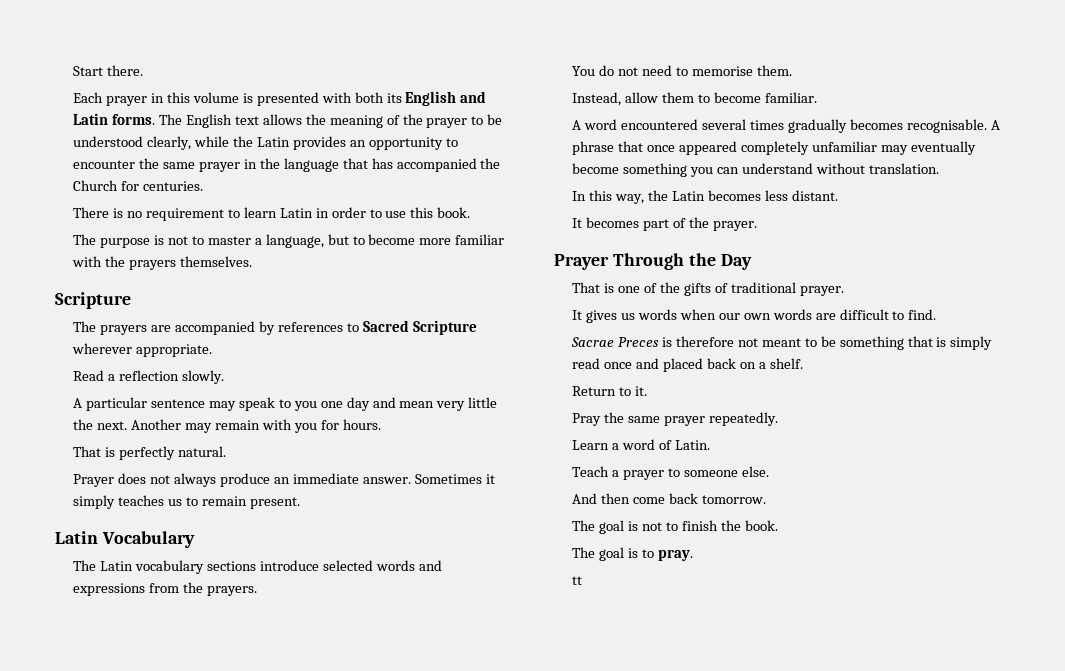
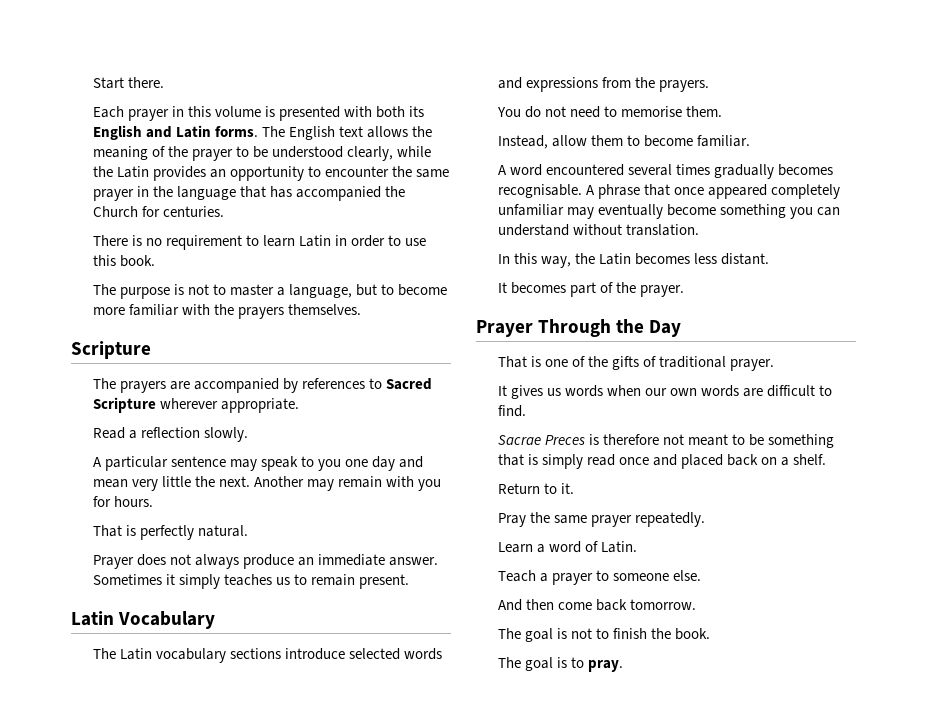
[572,576,583,585] // tt -> (623, 666) none

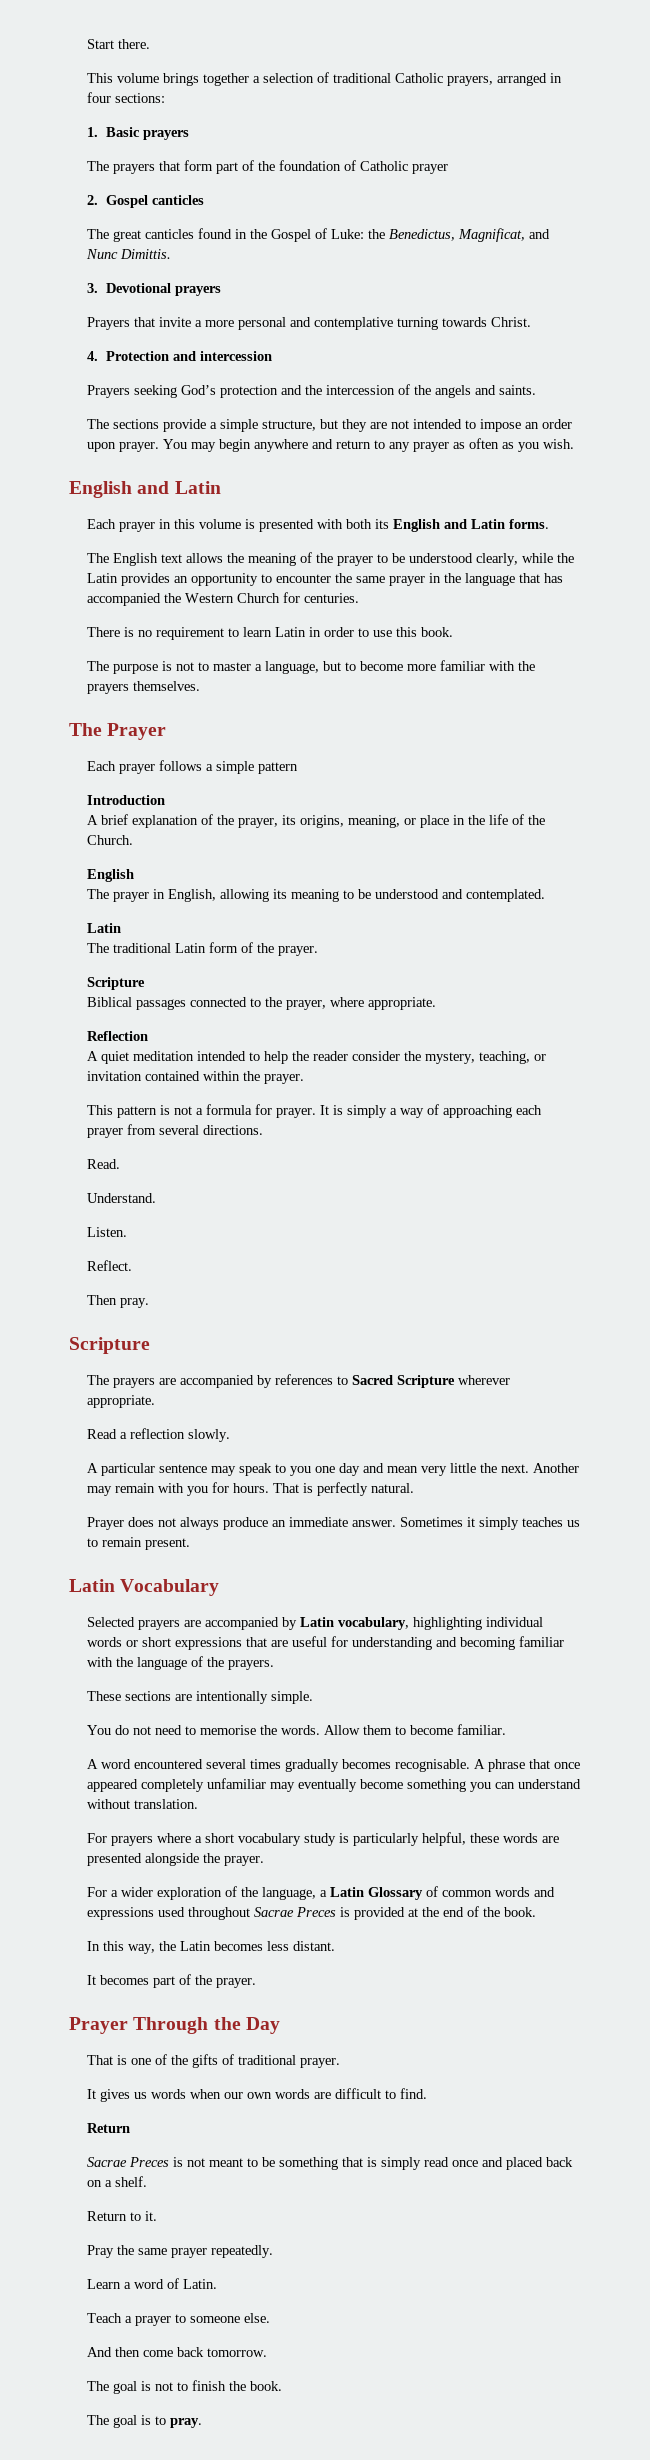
(164, 82) none -> [87,72,563,86] [87,92,166,103] [87,127,189,140] [87,160,449,174] [87,195,204,208] [87,228,551,242] [86,249,172,259] [87,283,221,296] [87,317,532,330] [87,351,272,361] [87,384,537,398] [87,419,573,432] [87,438,575,452] [69,481,221,498] // This volume brings together a selection of traditional Catholic prayers, arranged in four sections: // 1. Basic prayers // The prayers that form part of the foundation of Catholic prayer // 2. Gospel canticles // The great canticles found in the Gospel of Luke: the Benedictus, Magnificat, and Nunc Dimittis. // 3. Devotional prayers // Prayers that invite a more personal and contemplative turning towards Christ. // 4. Protection and intercession // Prayers seeking God’s protection and the intercession of the angels and saints. // The sections provide a simple structure, but they are not intended to impose an order upon prayer. You may begin anywhere and return to any prayer as often as you wish. // English and Latin
(258, 131) none -> (550, 524) //
(405, 191) none -> [185,593,235,603] Western
(361, 309) none -> [69,723,167,740] [87,760,299,774] [87,795,166,805] [87,814,546,828] [87,835,134,845] [87,869,135,882] [87,889,546,902] [87,923,122,933] [87,942,319,956] [87,977,146,990] [87,997,437,1010] [87,1031,149,1041] [87,1051,547,1064] [87,1071,305,1084] [87,1104,543,1118] [87,1124,264,1138] [87,1159,121,1169] [87,1193,157,1203] [87,1227,128,1237] [87,1260,133,1271] [87,1295,150,1308] // The Prayer // Each prayer follows a simple pattern // Introduction // A brief explanation of the prayer, its origins, meaning, or place in the life of the Church. // English // The prayer in English, allowing its meaning to be understood and contemplated. // Latin // The traditional Latin form of the prayer. // Scripture // Biblical passages connected to the prayer, where appropriate. // Reflection // A quiet meditation intended to help the reader consider the mystery, teaching, or invitation contained within the prayer. // This pattern is not a formula for prayer. It is simply a way of approaching each prayer from several directions. // Read. // Understand. // Listen. // Reflect. // Then pray.
(153, 501) // -> (270, 1488) none
[92,648,442,663] [497,77,709,92] The Latin vocabulary sections introduce selected words and expressions from the prayers. -> [87,1617,544,1630] [87,1636,565,1650] [87,1656,275,1670] [87,1691,314,1704] Selected prayers are accompanied by Latin vocabulary, highlighting individual words or short expressions that are useful for understanding and becoming familiar with the language of the prayers. // These sections are intentionally simple.
[685,106,722,117] [497,135,587,149] them. // Instead, allow -> [260,1725,361,1735] the words. Allow
(699, 230) none -> [87,1832,560,1846] [87,1853,265,1866] [87,1886,556,1900] [87,1906,537,1920] // For prayers where a short vocabulary study is particularly helpful, these words are presented alongside the prayer. // For a wider exploration of the language, a Latin Glossary of common words and expressions used throughout Sacrae Preces is provided at the end of the book.
[497,434,659,445] // Sacrae Preces is therefore -> [87,2123,131,2133] [87,2157,184,2167] // Return // Sacrae Preces is

